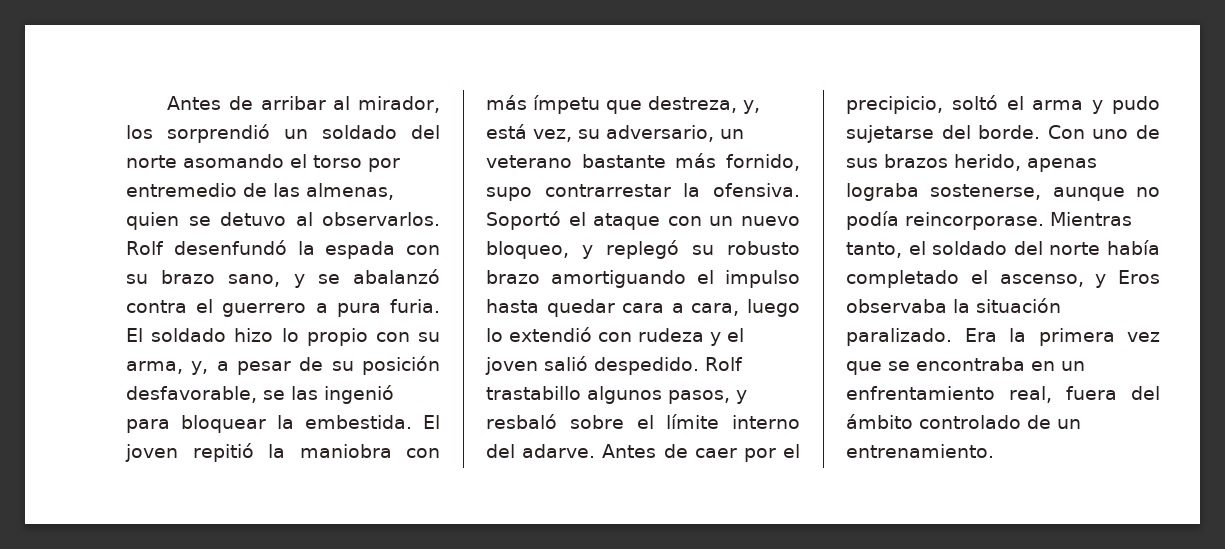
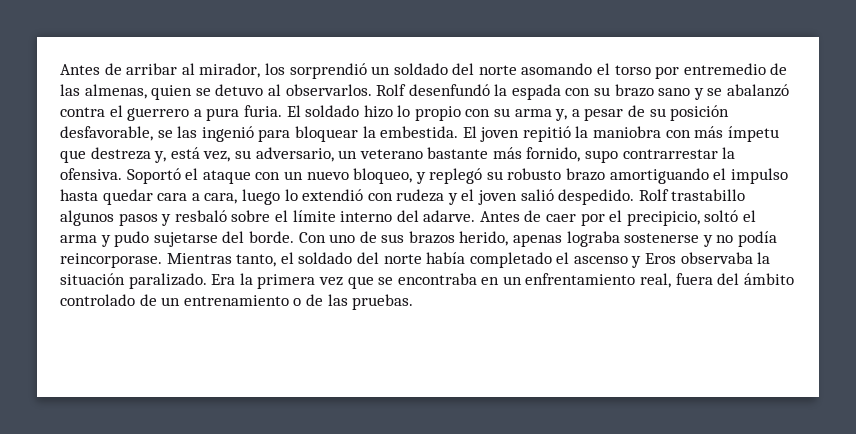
[228,274,281,287] sano, -> [658,88,691,96] sano
[126,361,183,374] arma, -> [514,109,552,117] arma
[648,96,737,113] destreza, -> [90,147,151,160] destreza
[668,390,730,404] pasos, -> [118,213,158,226] pasos
[930,184,1125,201] sostenerse, aunque -> [624,233,713,247] sostenerse y
[999,274,1084,287] ascenso, -> [573,256,628,264] ascenso
[846,444,994,458] entrenamiento. -> [183,294,414,310] entrenamiento o de las pruebas.

